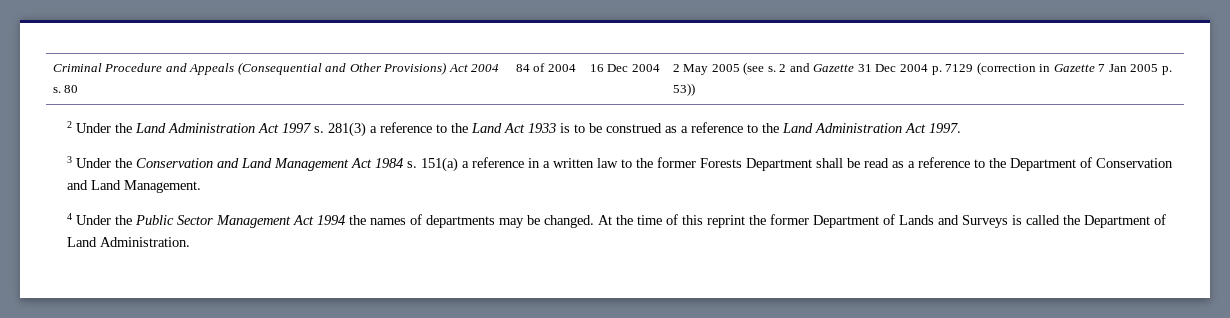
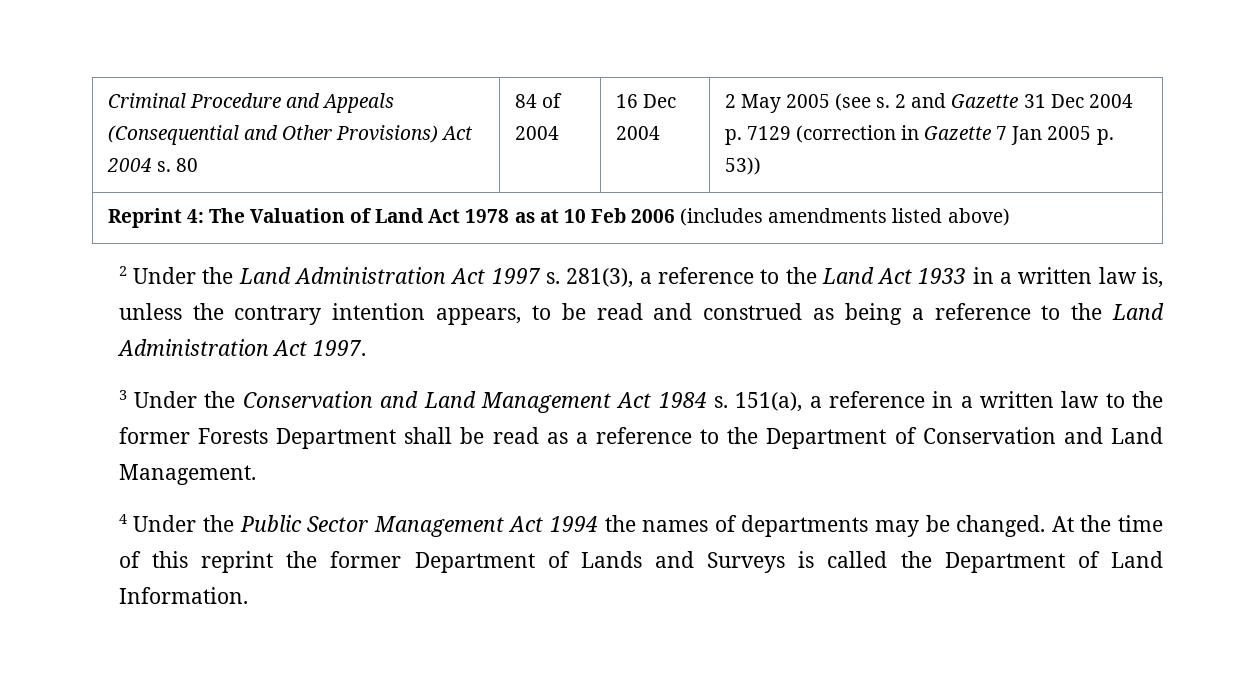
(695, 89) none -> [107,208,1010,228] // Reprint 4: The Valuation of Land Act 1978 as at 10 Feb 2006 (includes amendments listed above)
[327,122,366,137] 281(3) -> [566,268,634,288] 281(3),
[559,123,602,133] is to be -> [972,267,1163,288] [118,303,693,325] in a written law is, unless the contrary intention appears, to be read and
(677, 129) none -> [844,303,902,325] being
[420,157,458,172] 151(a) -> [735,392,803,412] 151(a),
[99,237,190,247] Administration. -> [118,587,248,604] Information.

